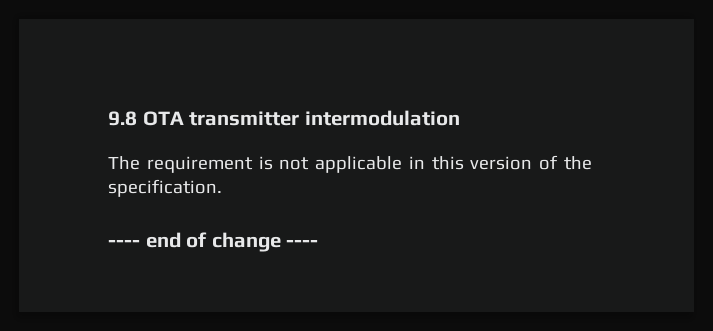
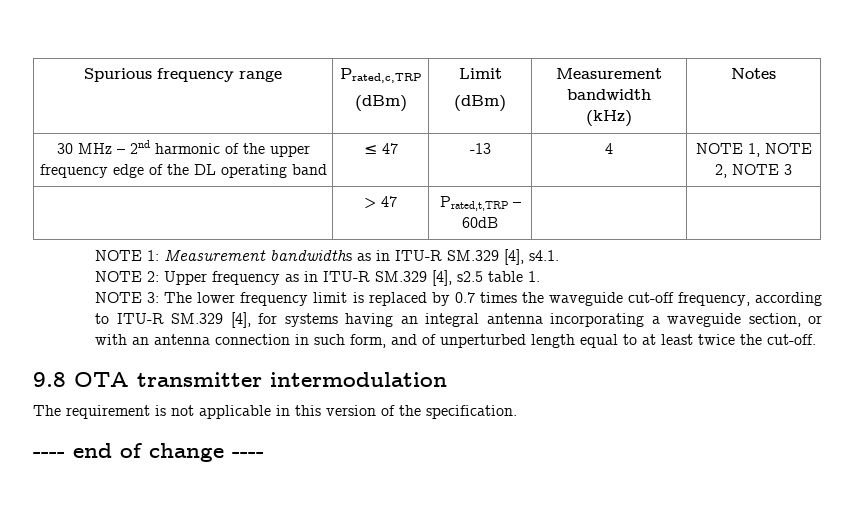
(108, 118) none -> [84,68,282,82] [339,68,422,83] [354,95,407,112] [458,68,502,79] [454,95,506,112] [556,68,662,79] [567,89,651,100] [586,110,632,127] [731,68,776,79] [56,140,310,157] [39,164,327,178] [363,143,398,154] [469,143,491,154] [605,143,613,154] [695,143,812,157] [715,164,792,178] [364,196,397,209] [439,196,521,211] [462,217,498,228] [95,249,560,265] [95,270,541,286] [95,292,822,306] [95,312,822,328] [95,334,817,348] Spurious frequency range | Prated,c,TRP // (dBm) | Limit // (dBm) | Measurement bandwidth // (kHz) | Notes // 30 MHz – 2nd harmonic of the upper frequency edge of the DL operating band | ≤ 47 | -13 | 4 | NOTE 1, NOTE 2, NOTE 3 // | > 47 | Prated,t,TRP – 60dB | | // NOTE 1: Measurement bandwidths as in ITU-R SM.329 [4], s4.1. // NOTE 2: Upper frequency as in ITU-R SM.329 [4], s2.5 table 1. // NOTE 3: The lower frequency limit is replaced by 0.7 times the waveguide cut-off frequency, according to ITU-R SM.329 [4], for systems having an integral antenna incorporating a waveguide section, or with an antenna connection in such form, and of unperturbed length equal to at least twice the cut-off. //

